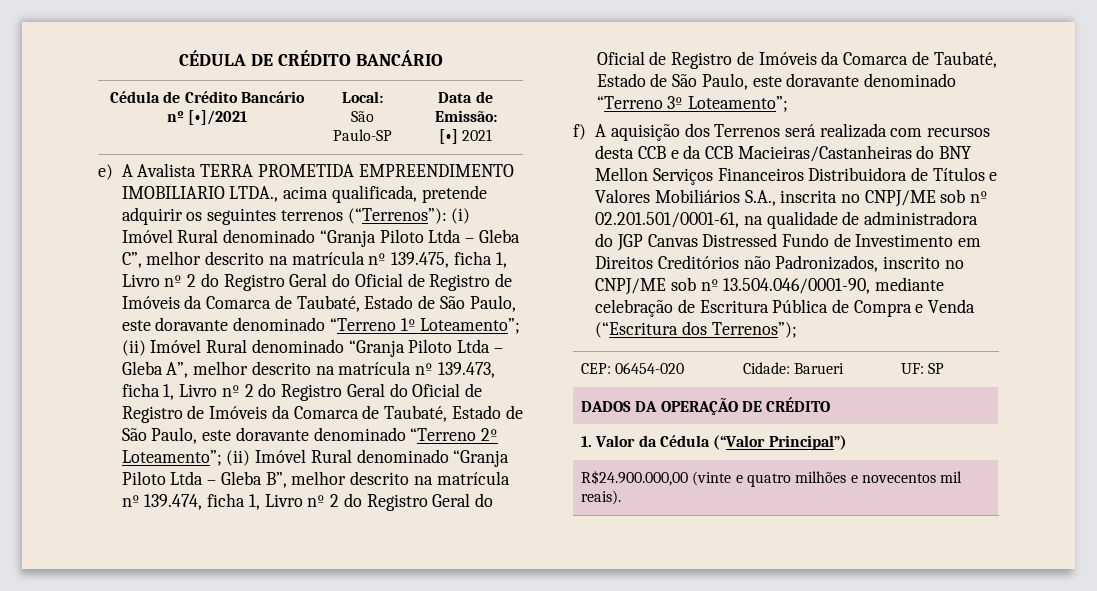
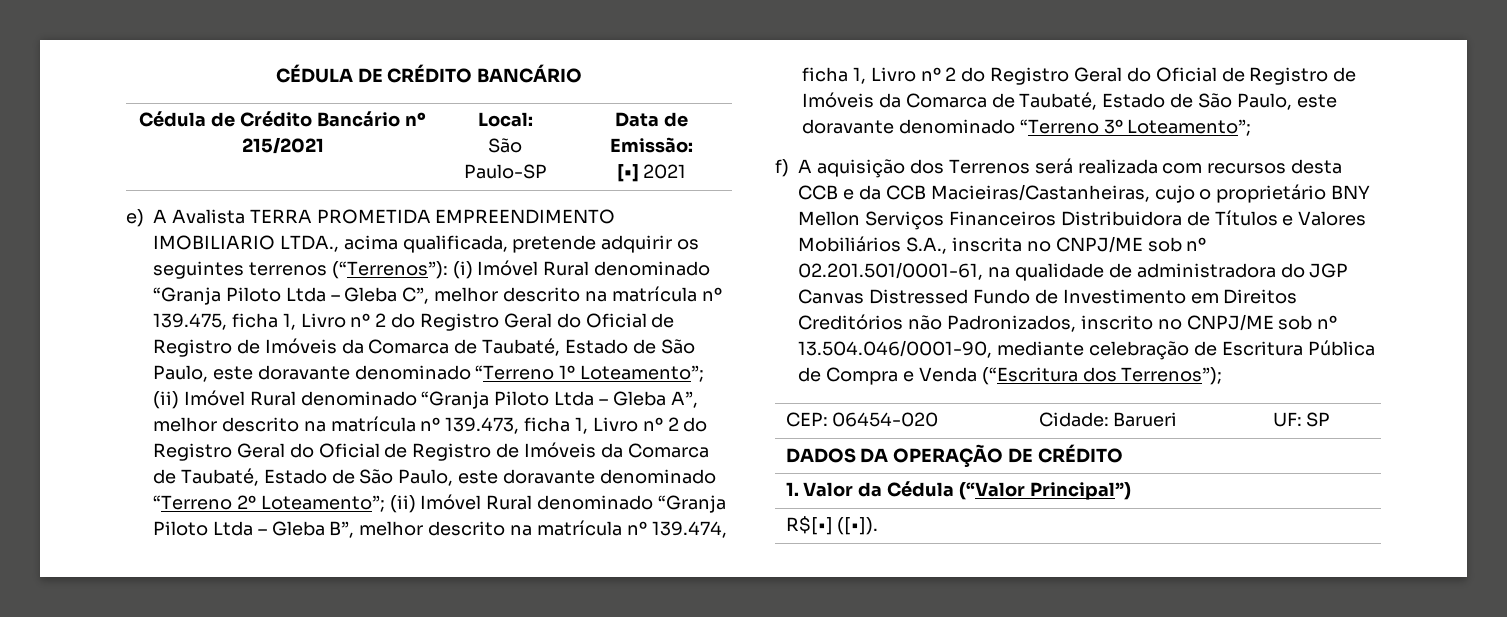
[188,110,248,125] [•]/2021 -> [241,137,324,154] 215/2021
[737,145,935,162] Macieiras/Castanheiras do -> [930,184,1327,203] Macieiras/Castanheiras, cujo o proprietário
[580,470,963,487] [580,490,621,505] R$24.900.000,00 (vinte e quatro milhões e novecentos mil reais). -> [785,516,879,535] R$[•] ([•]).

